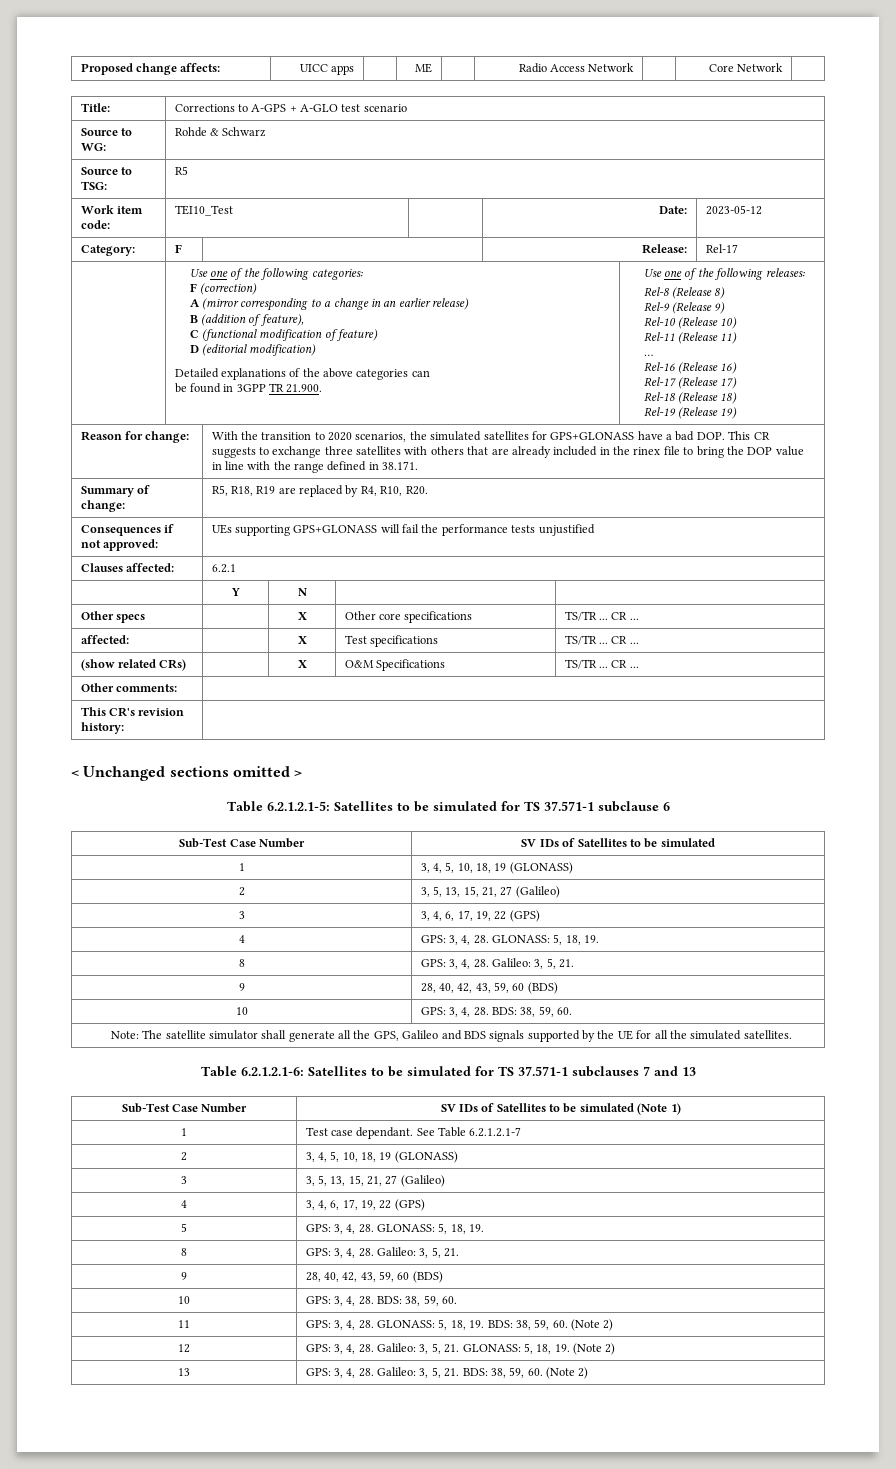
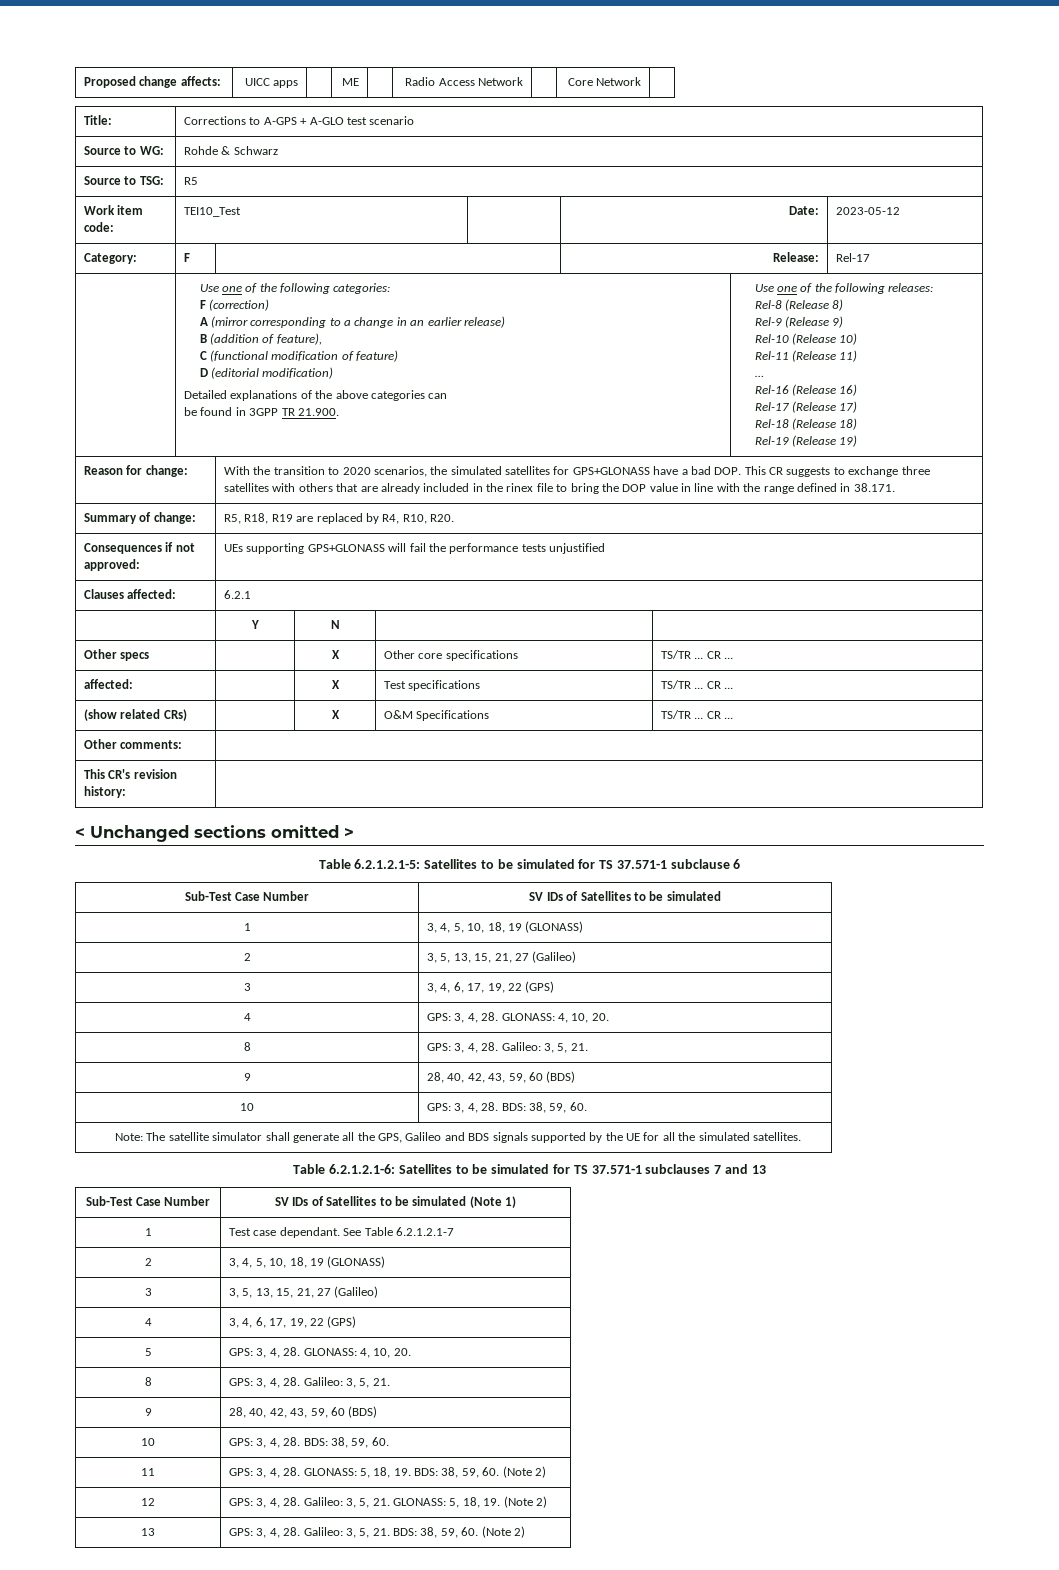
[553,934,600,945] 5, 18, 19. -> [557,1013,609,1023] 4, 10, 20.
[438,1223,485,1234] 5, 18, 19. -> [359,1348,411,1358] 4, 10, 20.

